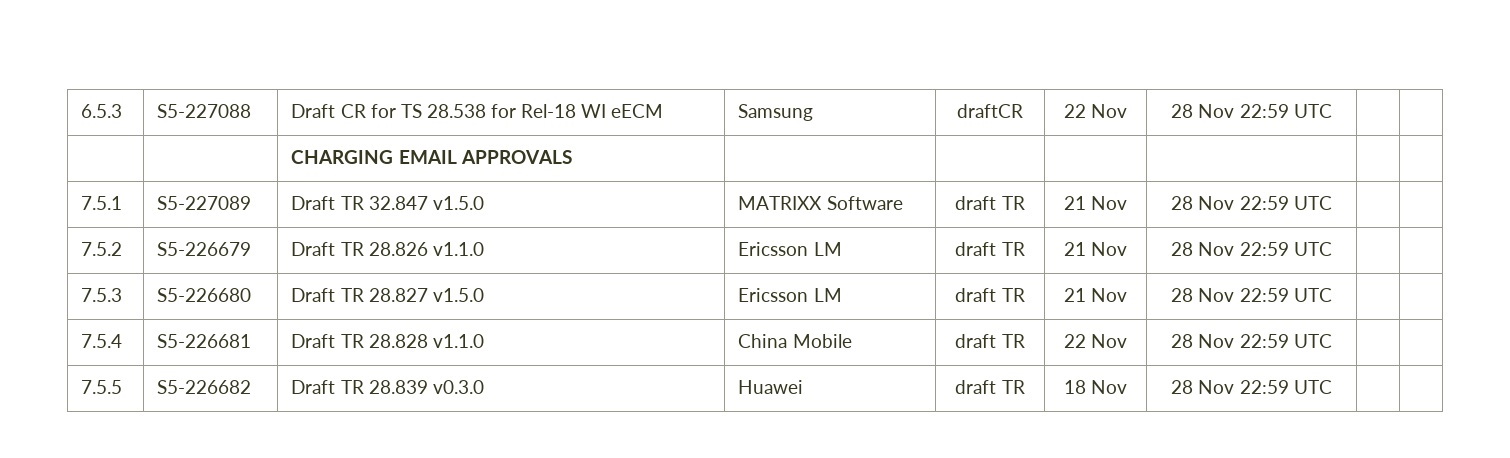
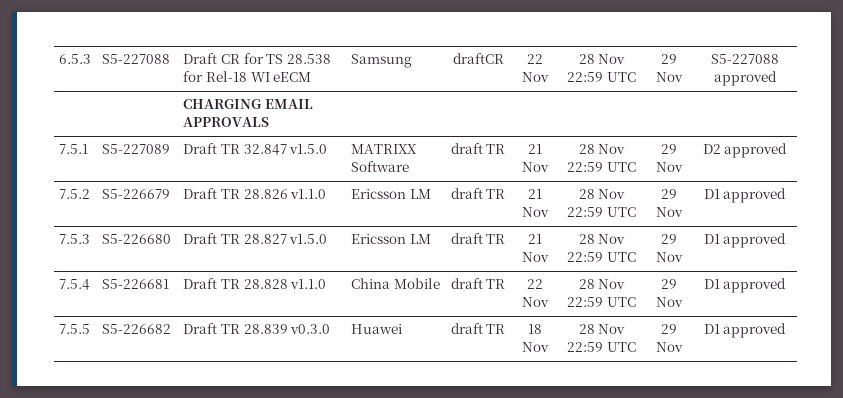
(1332, 111) | -> [660,54,677,64] [655,72,683,82] [710,54,779,64] [713,71,777,86] 29 Nov | S5-227088 approved
(1332, 203) | -> [660,144,677,154] [655,162,683,172] [702,143,788,158] 29 Nov | D2 approved
(1332, 249) | -> [660,189,677,199] [655,207,683,217] [703,188,787,203] 29 Nov | D1 approved
(1332, 295) | -> [660,234,677,244] [655,252,683,262] [703,233,787,248] 29 Nov | D1 approved
(1332, 341) | -> [660,279,677,289] [655,297,683,307] [703,278,787,293] 29 Nov | D1 approved
(1332, 387) | -> [660,324,677,334] [655,342,683,352] [703,323,787,338] 29 Nov | D1 approved

